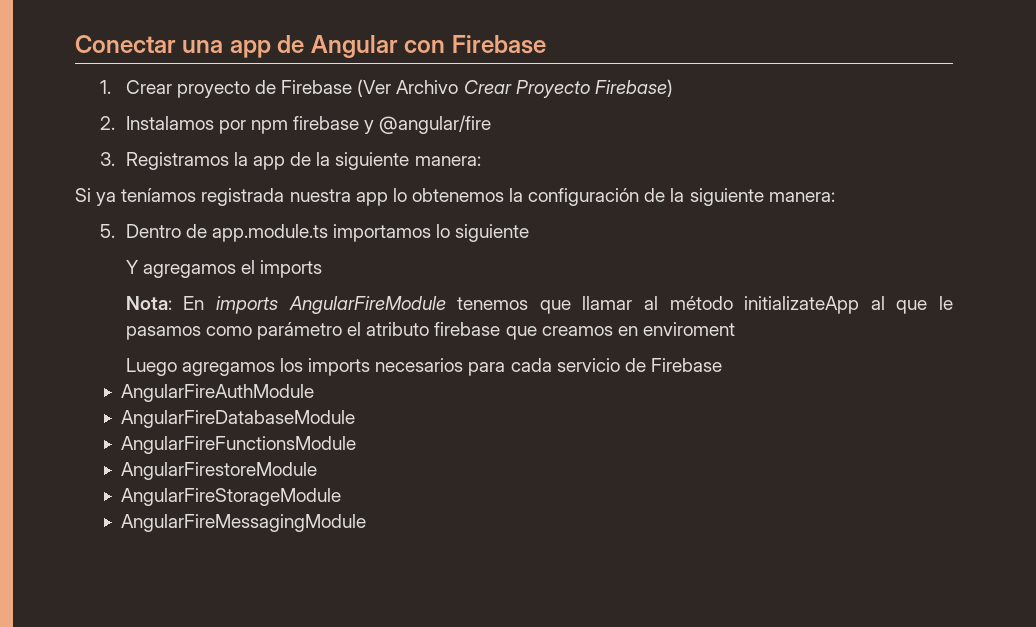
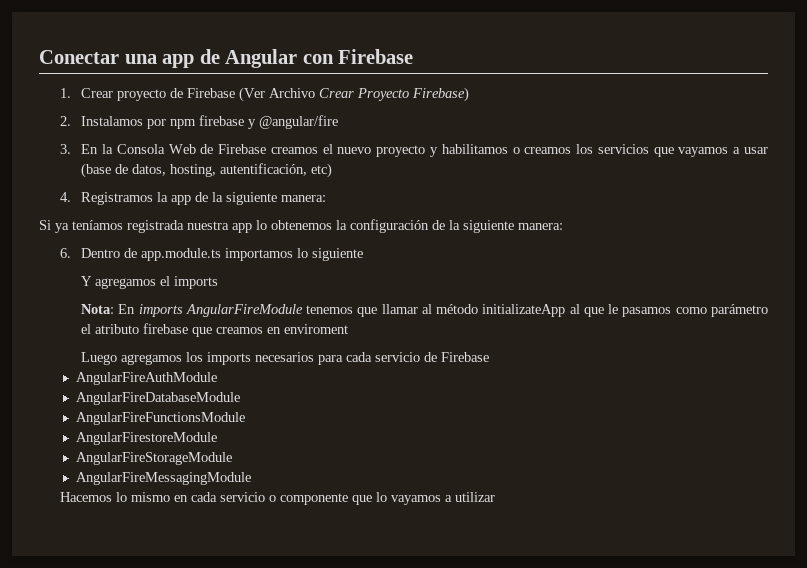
(116, 159) none -> [81,144,768,157] [81,163,333,178] [60,192,72,202] En la Consola Web de Firebase creamos el nuevo proyecto y habilitamos o creamos los servicios que vayamos a usar (base de datos, hosting, autentificación, etc) // 4.
[100,224,116,238] 5. -> [60,248,72,258] 6.
(367, 523) none -> [60,492,496,505] // Hacemos lo mismo en cada servicio o componente que lo vayamos a utilizar

